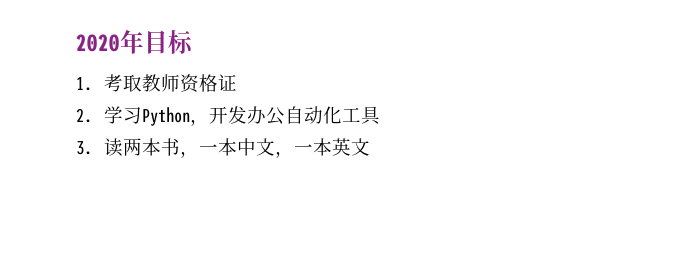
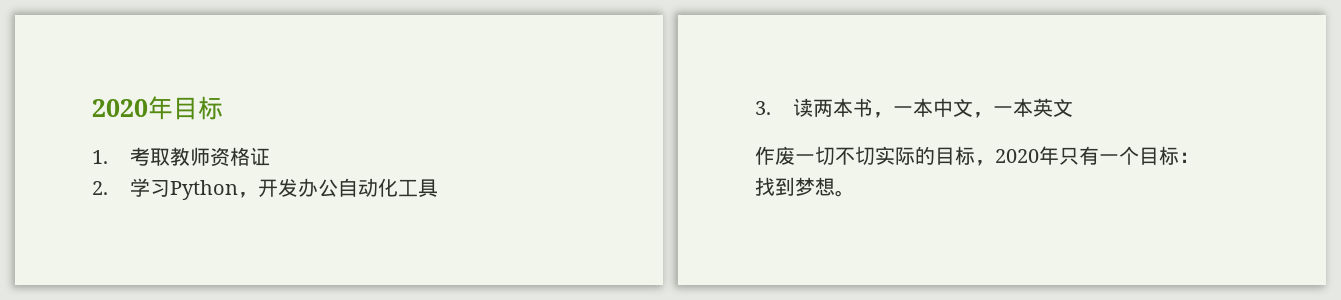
(371, 147) none -> [755,146,1199,166] [755,177,855,197] // 作废一切不切实际的目标，2020年只有一个目标： // 找到梦想。

